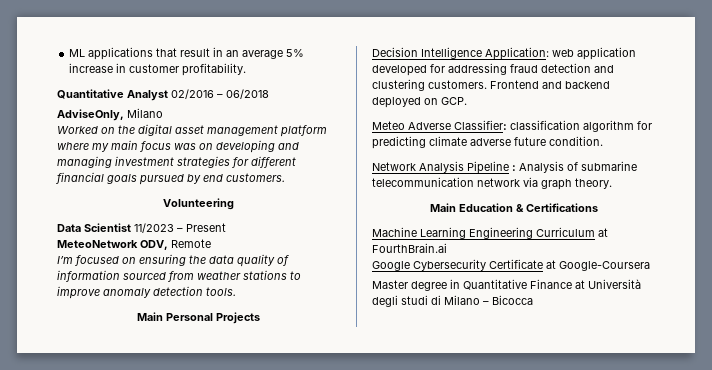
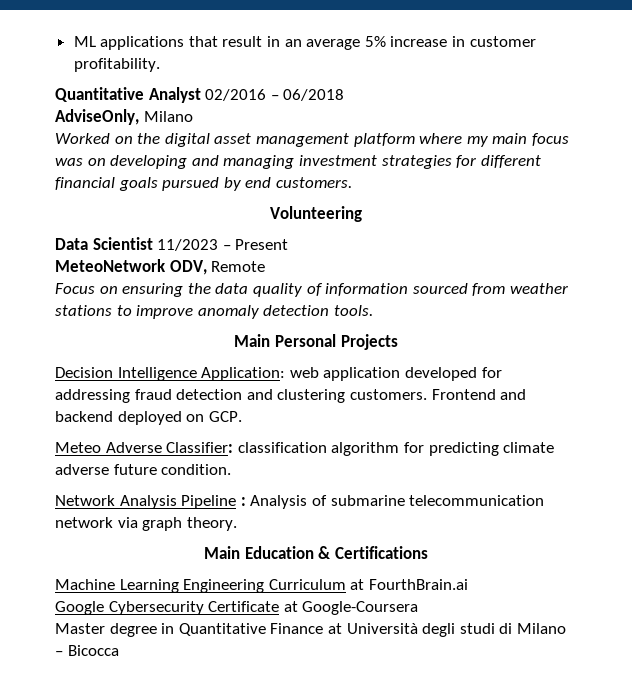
[57,255,119,266] I’m focused -> [55,283,95,294] Focus

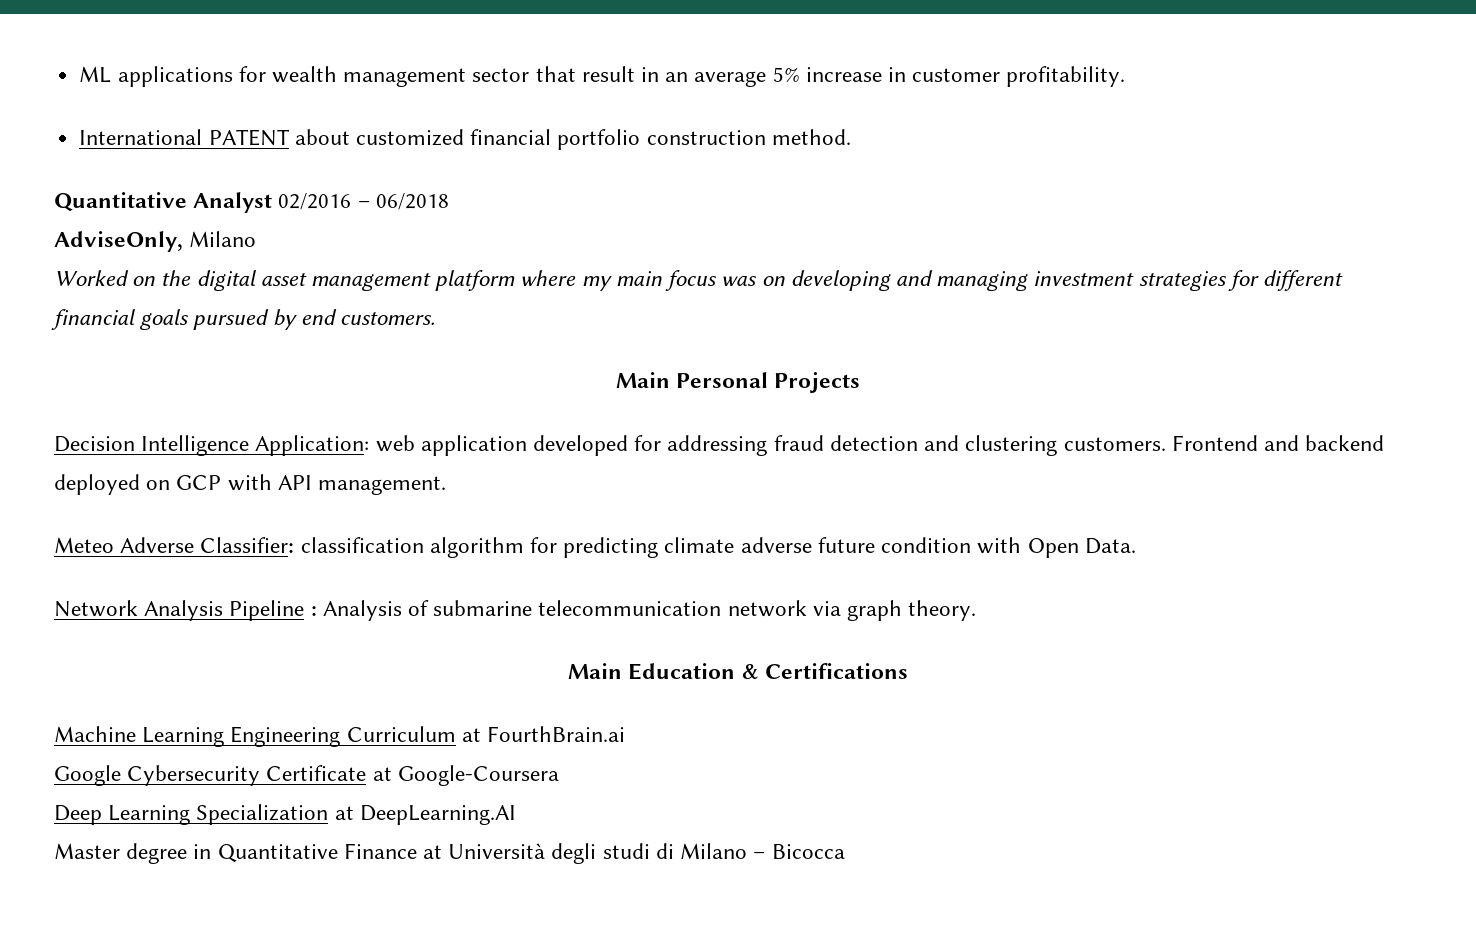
(185, 43) none -> [238,66,530,87] for wealth management sector
(160, 65) none -> [79,129,851,150] // International PATENT about customized financial portfolio construction method.
[270,206,362,222] [55,237,289,251] [55,259,266,275] [55,283,568,297] [55,305,373,319] // Volunteering // Data Scientist 11/2023 – Present // MeteoNetwork ODV, Remote // Focus on ensuring the data quality of information sourced from weather stations to improve anomaly detection tools. -> (436, 318) none
[208,411,242,422] GCP. -> [176,474,447,495] GCP with API management.
[161,464,232,475] condition. -> [881,537,1136,558] condition with Open Data.
(419, 608) none -> [54,804,516,825] // Deep Learning Specialization at DeepLearning.AI

